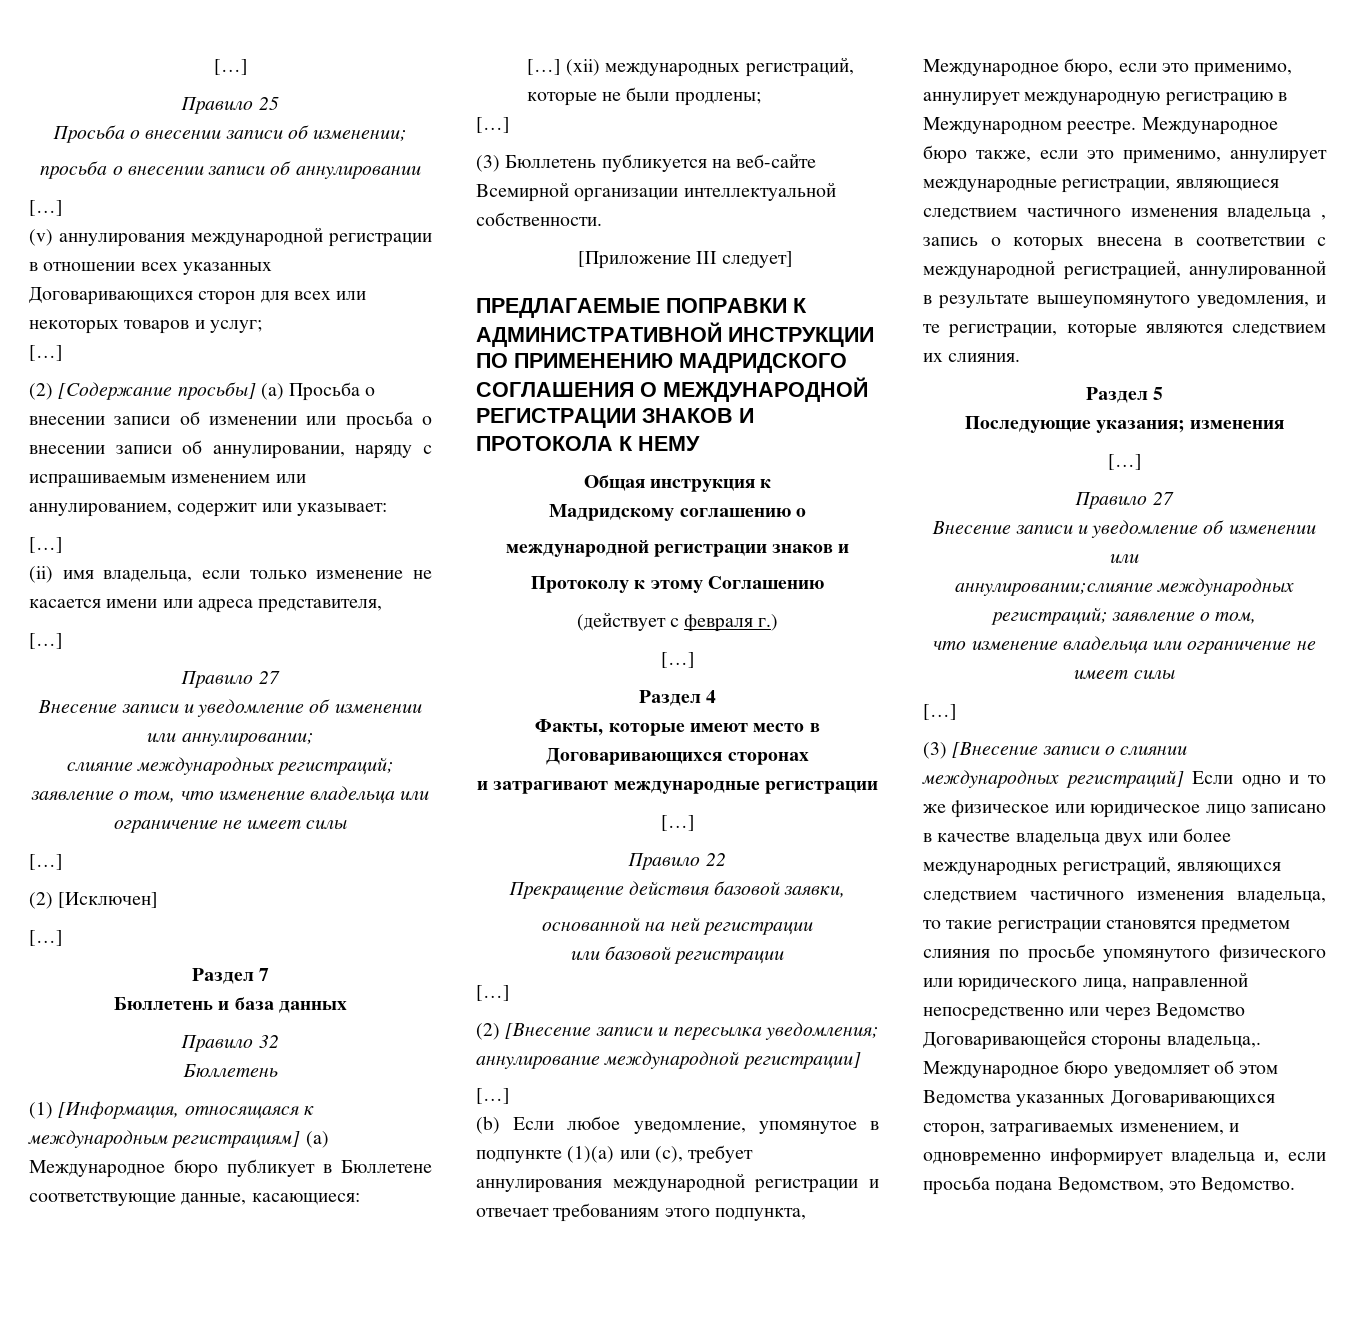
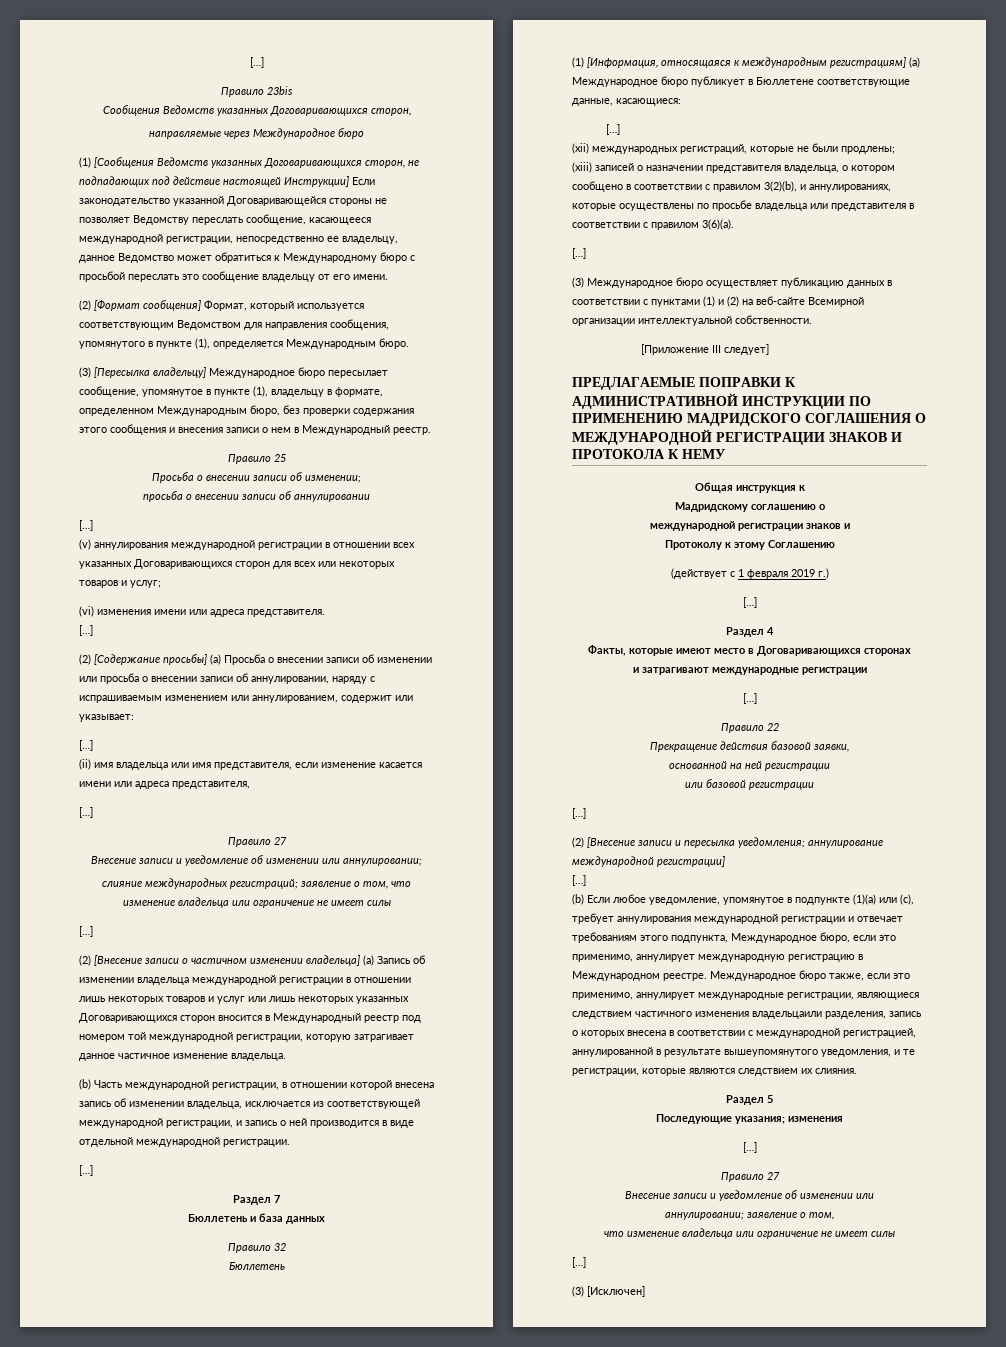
[213,59,248,75] […] -> [249,57,264,68] [221,86,293,97] [102,105,411,116] [149,128,364,139] [79,157,419,168] [79,176,375,187] [79,196,387,206] [79,214,371,225] [79,234,398,244] [79,252,415,263] [79,271,388,282] [79,300,364,311] [79,319,389,330] [79,338,409,349] [79,367,388,378] [79,386,383,397] [79,405,414,416] [79,424,431,435] […] // Правило 23bis // Сообщения Ведомств указанных Договаривающихся сторон, // направляемые через Международное бюро // (1) [Сообщения Ведомств указанных Договаривающихся сторон, не подпадающих под действие настоящей Инструкции] Если законодательство указанной Договаривающейся стороны не позволяет Ведомству переслать сообщение, касающееся международной регистрации, непосредственно ее владельцу, данное Ведомство может обратиться к Международному бюро с просьбой переслать это сообщение владельцу от его имени. // (2) [Формат сообщения] Формат, который используется соответствующим Ведомством для направления сообщения, упомянутого в пункте (1), определяется Международным бюро. // (3) [Пересылка владельцу] Международное бюро пересылает сообщение, упомянутое в пункте (1), владельцу в формате, определенном Международным бюро, без проверки содержания этого сообщения и внесения записи о нем в Международный реестр.
(262, 326) none -> [79,606,325,617] // (vi) изменения имени или адреса представителя.
[103,570,432,582] владельца, если только изменение не -> [116,762,376,770] владельца или имя представителя, если изменение
[58,892,159,908] [Исключен] -> [94,955,425,966] [79,975,411,985] [79,996,409,1004] [79,1013,421,1023] [79,1032,414,1042] [79,1053,286,1061] [79,1079,434,1090] [79,1098,420,1109] [79,1118,414,1128] [79,1137,290,1147] [Внесение записи о частичном изменении владельца] (а) Запись об изменении владельца международной регистрации в отношении лишь некоторых товаров и услуг или лишь некоторых указанных Договаривающихся сторон вносится в Международный реестр под номером той международной регистрации, которую затрагивает данное частичное изменение владельца. // (b) Часть международной регистрации, в отношении которой внесена запись об изменении владельца, исключается из соответствующей международной регистрации, и запись о ней производится в виде отдельной международной регистрации.
(561, 67) none -> (621, 129) //
[476,117,510,133] [476,154,707,172] […] // (3) Бюллетень публикуется -> [572,162,895,173] [572,181,891,192] [572,200,914,211] [572,219,734,230] [572,248,586,259] [572,277,892,288] [572,296,739,307] (xiii) записей о назначении представителя владельца, о котором сообщено в соответствии с правилом 3(2)(b), и аннулированиях, которые осуществлены по просьбе владельца или представителя в соответствии с правилом 3(6)(а). // […] // (3) Международное бюро осуществляет публикацию данных в соответствии с пунктами (1) и (2)
[684,614,754,632] февраля -> [737,569,815,579] 1 февраля 2019
[1227,208,1326,220] владельца , -> [752,1011,886,1019] владельцаили разделения,
[954,578,1295,596] [990,608,1108,625] аннулировании;слияние международных регистраций; -> [665,1212,744,1220] аннулировании;
[952,742,1188,758] [922,770,1326,788] [923,800,1326,818] [923,828,1232,846] [923,856,1281,876] [923,891,1326,903] [923,920,1291,934] [923,944,1326,963] [923,972,1248,992] [923,1003,1245,1021] [923,1030,1261,1050] [923,1060,1279,1079] [923,1090,1275,1108] [923,1123,1239,1137] [923,1148,1326,1166] [923,1176,1296,1195] [Внесение записи о слиянии международных регистраций] Если одно и то же физическое или юридическое лицо записано в качестве владельца двух или более международных регистраций, являющихся следствием частичного изменения владельца, то такие регистрации становятся предметом слияния по просьбе упомянутого физического или юридического лица, направленной непосредственно или через Ведомство Договаривающейся стороны владельца,. Международное бюро уведомляет об этом Ведомства указанных Договаривающихся сторон, затрагиваемых изменением, и одновременно информирует владельца и, если просьба подана Ведомством, это Ведомство. -> [587,1286,645,1297] [Исключен]

